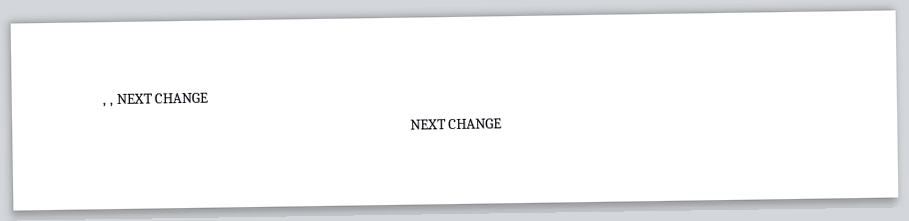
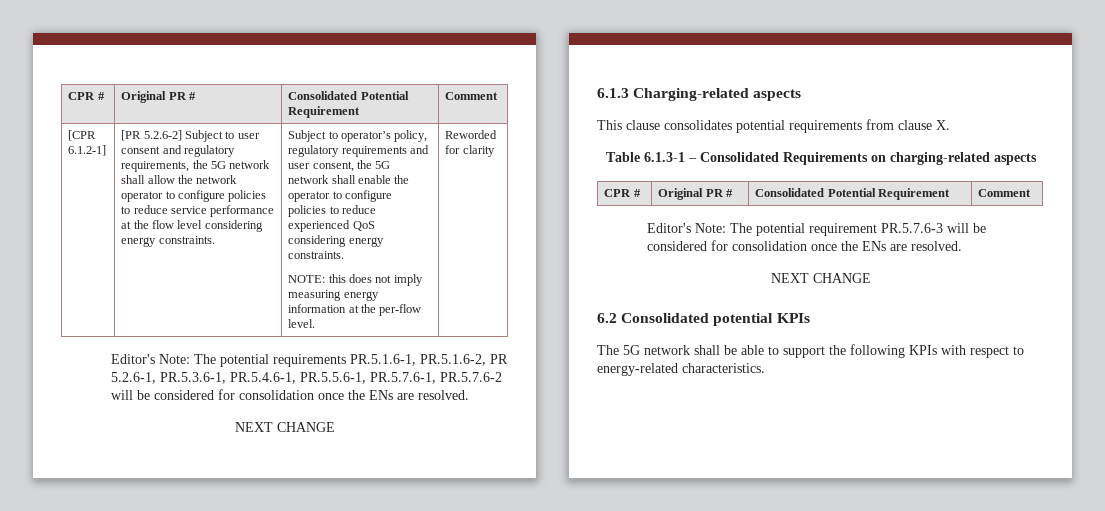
[101,92,209,108] [409,118,503,130] , , NEXT CHANGE // NEXT CHANGE -> [68,92,105,100] [121,91,197,103] [288,91,409,100] [288,106,361,118] [445,92,499,100] [68,130,97,141] [68,145,107,156] [121,130,260,142] [121,145,236,157] [121,160,271,172] [121,175,238,184] [121,190,267,202] [121,205,275,217] [121,220,263,232] [121,236,215,247] [288,130,428,142] [288,145,430,157] [288,160,391,172] [288,175,410,184] [288,190,393,202] [288,205,377,217] [288,220,375,232] [288,235,384,247] [288,251,345,259] [288,274,423,286] [288,290,379,301] [288,304,422,316] [288,319,316,328] [445,130,498,139] [445,145,495,157] [111,354,509,367] [111,372,503,384] [111,389,470,400] [234,422,335,432] [597,88,802,101] [597,119,950,133] [605,152,1037,165] [604,189,641,197] [658,188,734,200] [755,188,951,200] [978,189,1032,197] [647,223,987,236] [647,240,963,251] [770,273,871,283] [597,313,810,326] [597,344,1024,358] [597,363,765,376] CPR # | Original PR # | Consolidated Potential Requirement | Comment // [CPR 6.1.2-1] | [PR 5.2.6-2] Subject to user consent and regulatory requirements, the 5G network shall allow the network operator to configure policies to reduce service performance at the flow level considering energy constraints. | Subject to operator’s policy, regulatory requirements and user consent, the 5G network shall enable the operator to configure policies to reduce experienced QoS considering energy constraints. // NOTE: this does not imply measuring energy information at the per-flow level. | Reworded for clarity // Editor's Note: The potential requirements PR.5.1.6-1, PR.5.1.6-2, PR 5.2.6-1, PR.5.3.6-1, PR.5.4.6-1, PR.5.5.6-1, PR.5.7.6-1, PR.5.7.6-2 will be considered for consolidation once the ENs are resolved. // NEXT CHANGE // 6.1.3 Charging-related aspects // This clause consolidates potential requirements from clause X. // Table 6.1.3-1 – Consolidated Requirements on charging-related aspects // CPR # | Original PR # | Consolidated Potential Requirement | Comment // Editor's Note: The potential requirement PR.5.7.6-3 will be considered for consolidation once the ENs are resolved. // NEXT CHANGE // 6.2 Consolidated potential KPIs // The 5G network shall be able to support the following KPIs with respect to energy-related characteristics.

